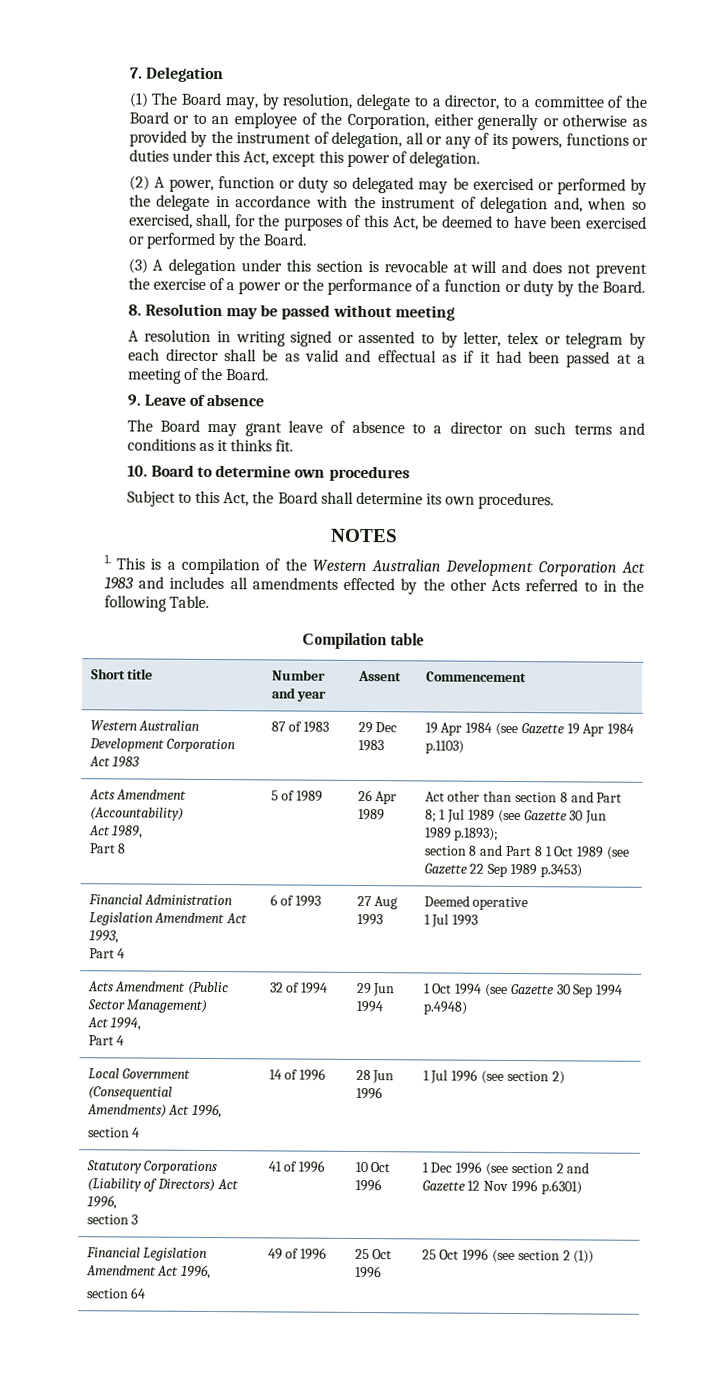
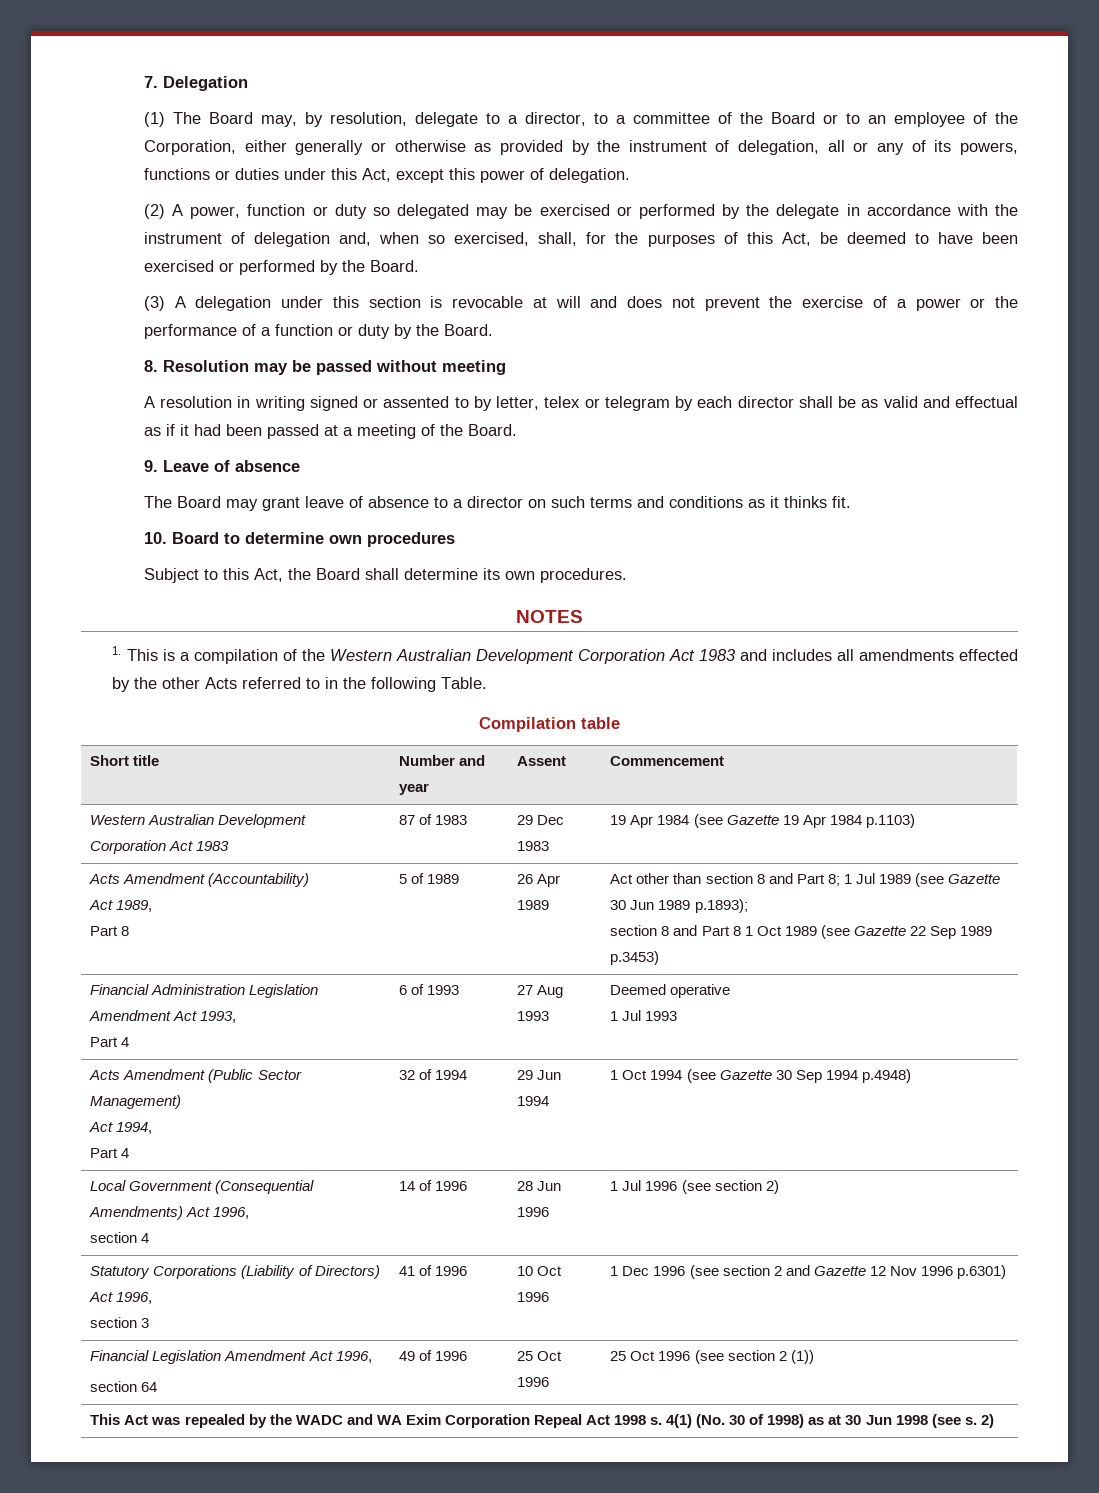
(595, 1257) none -> [90,1414,994,1428] // This Act was repealed by the WADC and WA Exim Corporation Repeal Act 1998 s. 4(1) (No. 30 of 1998) as at 30 Jun 1998 (see s. 2)

